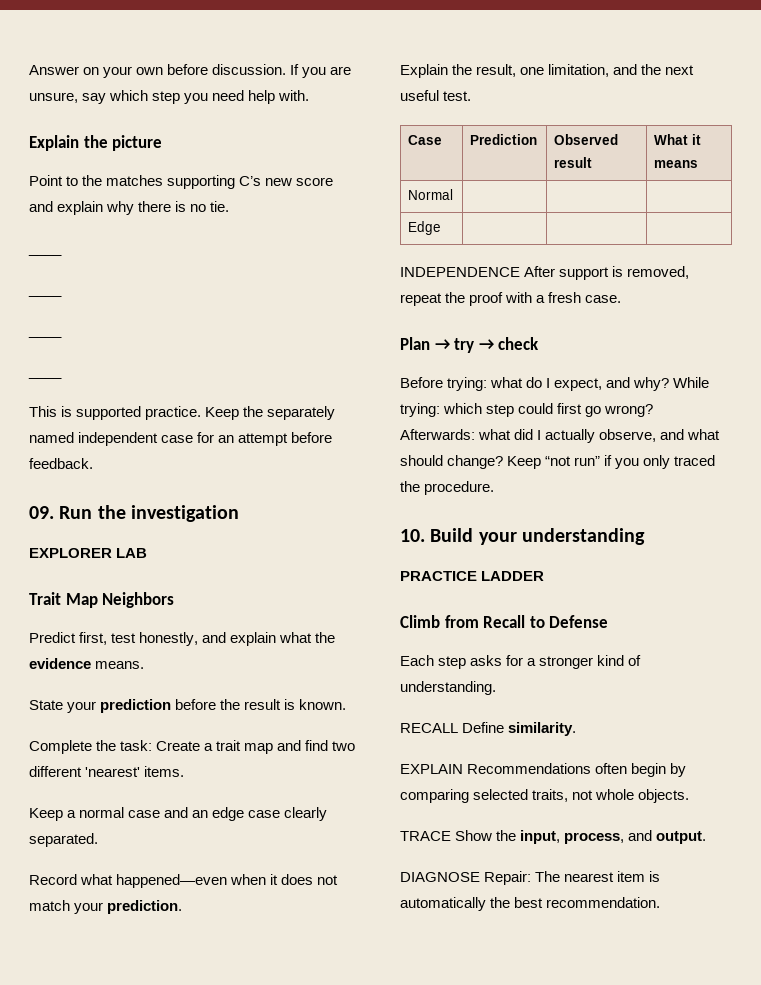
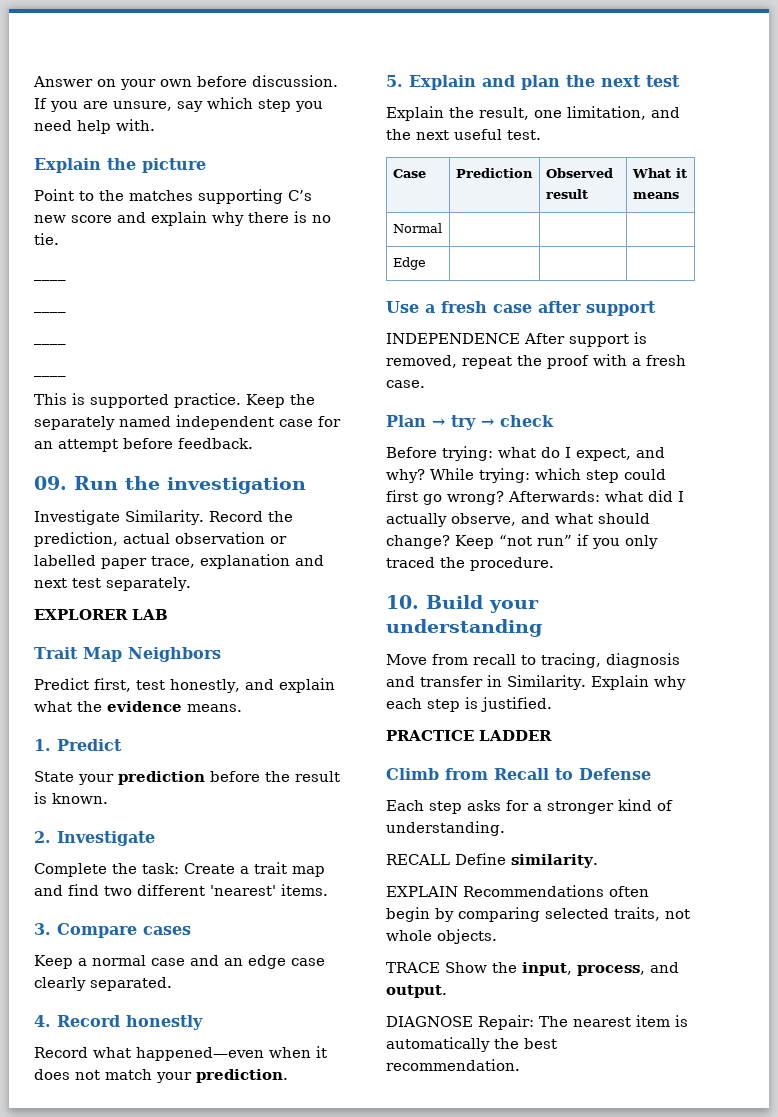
(240, 513) none -> [34,510,293,525] [34,532,287,547] [34,554,324,569] [34,577,191,591] // Investigate Similarity. Record the prediction, actual observation or labelled paper trace, explanation and next test separately.
(145, 665) none -> [34,739,122,751] // 1. Predict
(347, 704) none -> [34,831,155,846] // 2. Investigate
(185, 771) none -> [34,923,191,938] // 3. Compare cases
(98, 840) none -> [34,1015,203,1030] // 4. Record honestly
(183, 907) none -> [386,75,680,90] // 5. Explain and plan the next test
(442, 228) none -> [386,301,656,316] // Use a fresh case after support
(646, 536) none -> [386,653,680,668] [386,675,686,690] [386,697,552,712] // Move from recall to tracing, diagnosis and transfer in Similarity. Explain why each step is justified.

